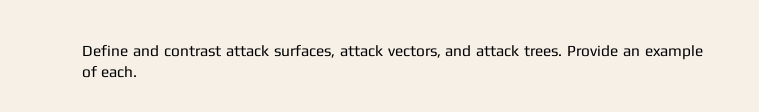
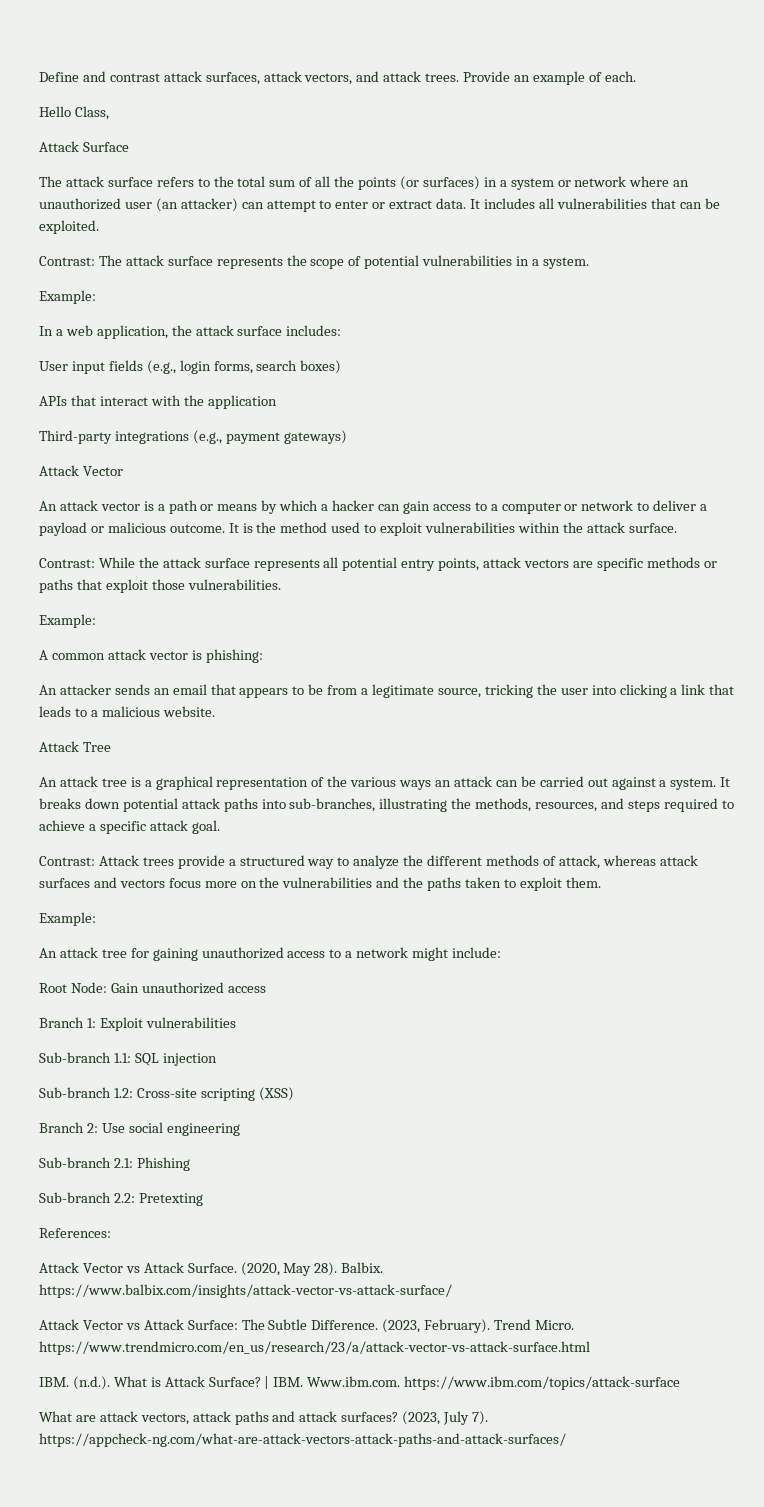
(138, 72) none -> [39,106,109,120] [39,141,129,152] [39,176,690,190] [39,198,720,212] [39,220,99,234] [39,255,589,269] [39,290,96,304] [39,325,342,339] [39,360,342,374] [39,395,277,409] [39,430,347,444] [39,465,123,476] [39,500,708,514] [39,522,677,536] [39,557,717,571] [39,579,281,593] [39,614,96,628] [39,649,263,663] [39,684,735,698] [39,706,215,717] [39,741,111,752] [39,776,731,790] [39,798,734,812] [39,820,220,834] [39,855,698,869] [39,877,601,891] [39,912,96,926] [39,947,502,961] [39,982,266,994] [39,1017,236,1031] [39,1052,217,1066] [39,1087,294,1101] [39,1122,240,1136] [39,1157,190,1171] [39,1192,203,1206] [39,1228,111,1238] [39,1262,384,1276] [39,1284,452,1298] [39,1319,575,1333] [39,1341,590,1355] [39,1376,681,1390] [39,1411,489,1425] [39,1433,566,1447] // Hello Class, // Attack Surface // The attack surface refers to the total sum of all the points (or surfaces) in a system or network where an unauthorized user (an attacker) can attempt to enter or extract data. It includes all vulnerabilities that can be exploited. // Contrast: The attack surface represents the scope of potential vulnerabilities in a system. // Example: // In a web application, the attack surface includes: // User input fields (e.g., login forms, search boxes) // APIs that interact with the application // Third-party integrations (e.g., payment gateways) // Attack Vector // An attack vector is a path or means by which a hacker can gain access to a computer or network to deliver a payload or malicious outcome. It is the method used to exploit vulnerabilities within the attack surface. // Contrast: While the attack surface represents all potential entry points, attack vectors are specific methods or paths that exploit those vulnerabilities. // Example: // A common attack vector is phishing: // An attacker sends an email that appears to be from a legitimate source, tricking the user into clicking a link that leads to a malicious website. // Attack Tree // An attack tree is a graphical representation of the various ways an attack can be carried out against a system. It breaks down potential attack paths into sub-branches, illustrating the methods, resources, and steps required to achieve a specific attack goal. // Contrast: Attack trees provide a structured way to analyze the different methods of attack, whereas attack surfaces and vectors focus more on the vulnerabilities and the paths taken to exploit them. // Example: // An attack tree for gaining unauthorized access to a network might include: // Root Node: Gain unauthorized access // Branch 1: Exploit vulnerabilities // Sub-branch 1.1: SQL injection // Sub-branch 1.2: Cross-site scripting (XSS) // Branch 2: Use social engineering // Sub-branch 2.1: Phishing // Sub-branch 2.2: Pretexting // References: // Attack Vector vs Attack Surface. (2020, May 28). Balbix. https://www.balbix.com/insights/attack-vector-vs-attack-surface/ // Attack Vector vs Attack Surface: The Subtle Difference. (2023, February). Trend Micro. https://www.trendmicro.com/en_us/research/23/a/attack-vector-vs-attack-surface.html // IBM. (n.d.). What is Attack Surface? | IBM. Www.ibm.com. https://www.ibm.com/topics/attack-surface // What are attack vectors, attack paths and attack surfaces? (2023, July 7). https://appcheck-ng.com/what-are-attack-vectors-attack-paths-and-attack-surfaces/

